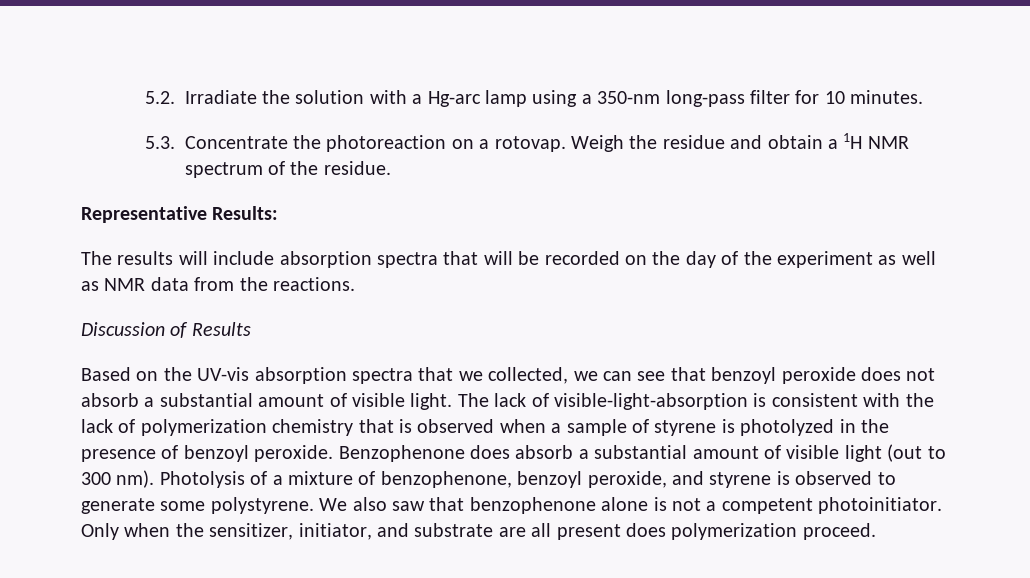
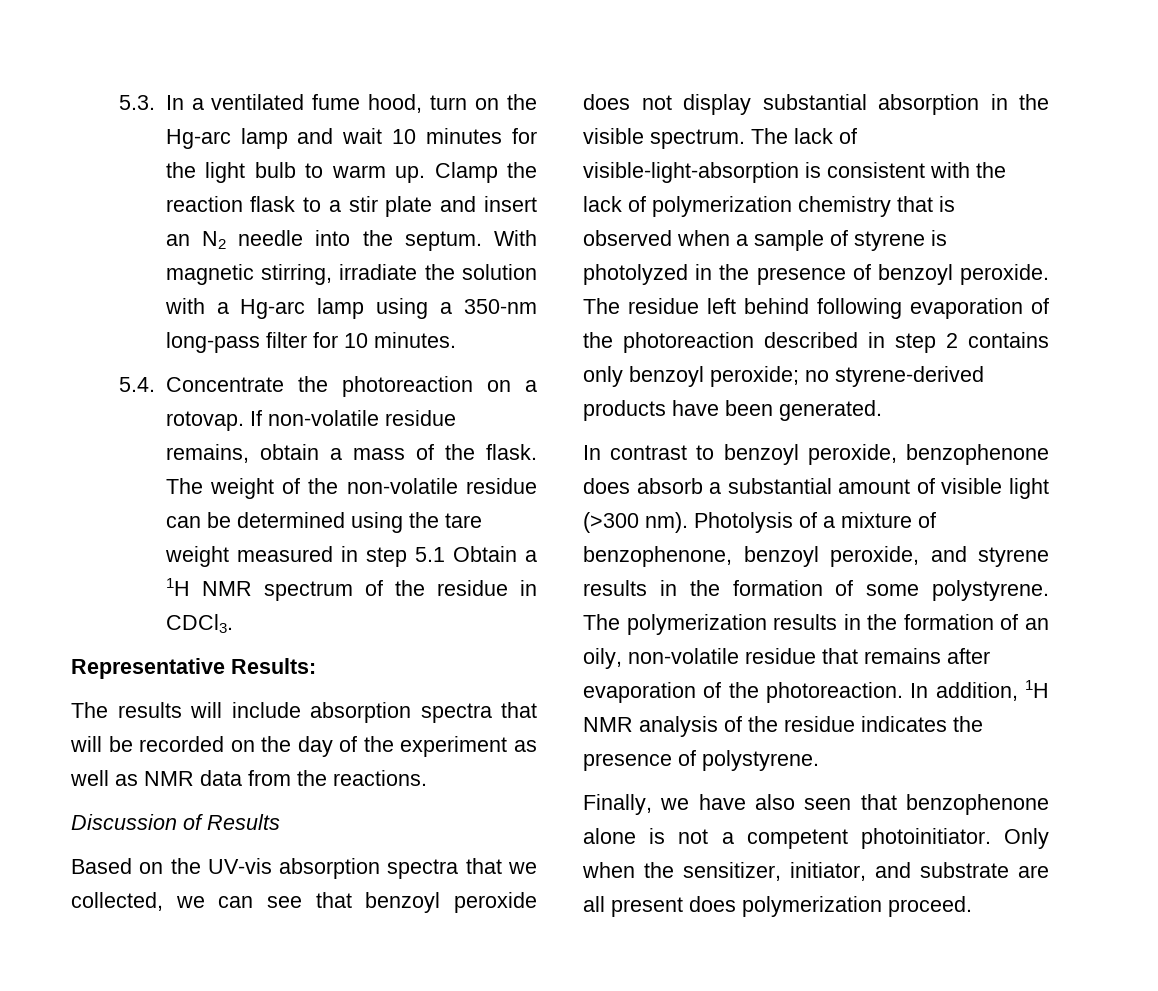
[144,90,257,104] 5.2. Irradiate -> [118,94,537,113] [165,128,537,149] [165,162,537,183] [165,196,537,217] [165,230,537,251] [165,264,418,285] 5.3. In a ventilated fume hood, turn on the Hg-arc lamp and wait 10 minutes for the light bulb to warm up. Clamp the reaction flask to a stir plate and insert an N2 needle into the septum. With magnetic stirring, irradiate
[144,136,175,149] 5.3. -> [118,377,155,392] 5.4.
[571,135,823,152] Weigh the residue and obtain -> [249,410,456,426] [165,444,537,463] [165,478,537,499] [165,512,482,533] [164,546,517,567] If non-volatile residue remains, obtain a mass of the flask. The weight of the non-volatile residue can be determined using the tare weight measured in step 5.1 Obtain
[323,161,391,175] residue. -> [436,580,538,596] [165,614,233,633] residue in CDCl3.
[81,393,453,410] absorb a substantial amount of visible light. -> [683,94,1049,115] [583,128,745,149] display substantial absorption in the visible spectrum.
[338,445,465,462] Benzophenone -> [583,298,1049,319] [583,332,1049,353] [583,366,984,387] [583,400,882,421] [583,444,1049,465] The residue left behind following evaporation of the photoreaction described in step 2 contains only benzoyl peroxide; no styrene-derived products have been generated. // In contrast to benzoyl peroxide, benzophenone
[887,444,946,462] [81,472,111,485] (out to 300 -> [583,512,639,533] (>300
[776,471,896,485] [81,497,425,514] is observed to generate some polystyrene. We also saw -> [583,580,1049,601] [583,614,1049,635] [583,648,990,669] [583,680,1049,703] [583,716,983,737] [583,750,819,771] [583,794,852,815] results in the formation of some polystyrene. The polymerization results in the formation of an oily, non-volatile residue that remains after evaporation of the photoreaction. In addition, 1H NMR analysis of the residue indicates the presence of polystyrene. // Finally, we have also seen

